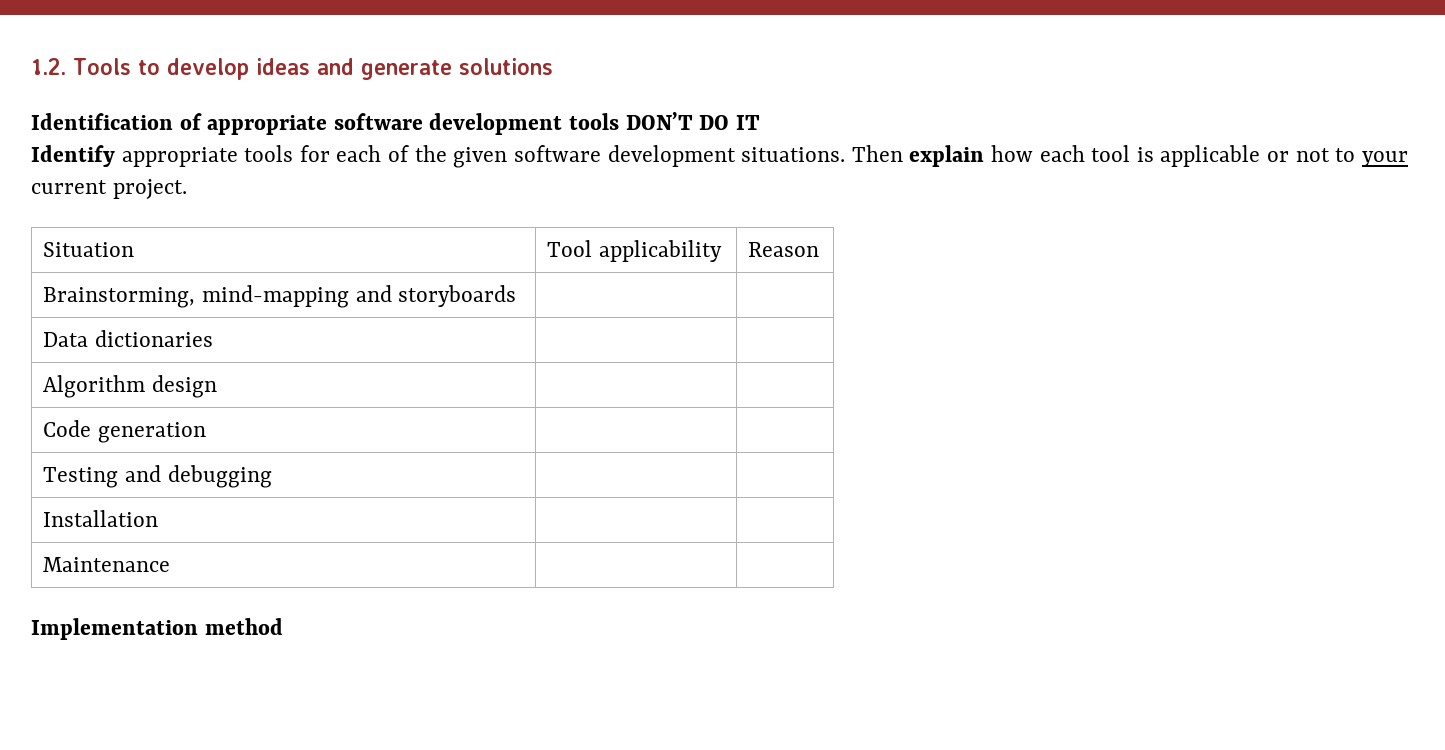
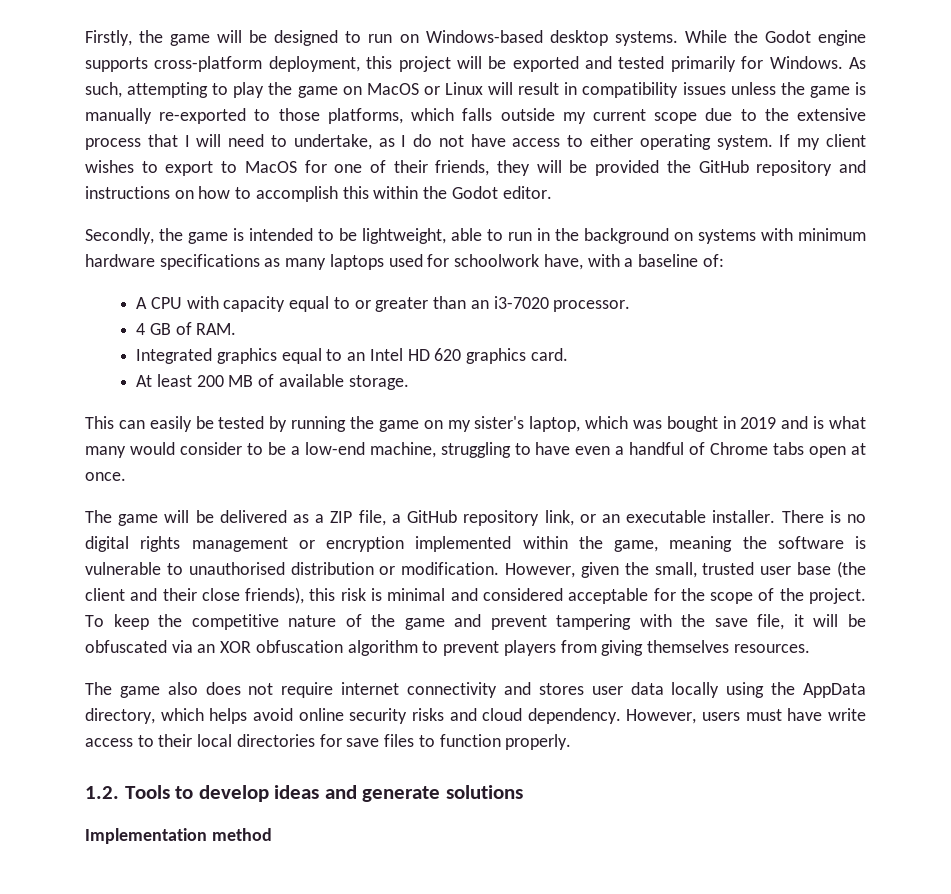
(31, 66) none -> [85,30,867,46] [85,56,867,72] [85,82,866,98] [85,108,866,124] [85,134,866,150] [85,160,866,176] [85,186,552,202] [85,228,866,244] [85,254,724,270] [136,296,631,312] [136,322,237,335] [136,348,568,364] [136,374,409,390] [85,416,867,432] [85,442,867,458] [85,472,126,481] [85,510,867,526] [85,536,866,552] [85,561,866,578] [85,587,866,604] [85,614,866,630] [85,640,810,656] [85,682,867,698] [85,708,866,724] [85,734,572,750] Firstly, the game will be designed to run on Windows-based desktop systems. While the Godot engine supports cross-platform deployment, this project will be exported and tested primarily for Windows. As such, attempting to play the game on MacOS or Linux will result in compatibility issues unless the game is manually re-exported to those platforms, which falls outside my current scope due to the extensive process that I will need to undertake, as I do not have access to either operating system. If my client wishes to export to MacOS for one of their friends, they will be provided the GitHub repository and instructions on how to accomplish this within the Godot editor. // Secondly, the game is intended to be lightweight, able to run in the background on systems with minimum hardware specifications as many laptops used for schoolwork have, with a baseline of: // A CPU with capacity equal to or greater than an i3-7020 processor. // 4 GB of RAM. // Integrated graphics equal to an Intel HD 620 graphics card. // At least 200 MB of available storage. // This can easily be tested by running the game on my sister's laptop, which was bought in 2019 and is what many would consider to be a low-end machine, struggling to have even a handful of Chrome tabs open at once. // The game will be delivered as a ZIP file, a GitHub repository link, or an executable installer. There is no digital rights management or encryption implemented within the game, meaning the software is vulnerable to unauthorised distribution or modification. However, given the small, trusted user base (the client and their close friends), this risk is minimal and considered acceptable for the scope of the project. To keep the competitive nature of the game and prevent tampering with the save file, it will be obfuscated via an XOR obfuscation algorithm to prevent players from giving themselves resources. // The game also does not require internet connectivity and stores user data locally using the AppData directory, which helps avoid online security risks and cloud dependency. However, users must have write access to their local directories for save files to function properly. //
[31,112,760,135] [31,145,1408,168] [31,179,187,199] [43,242,135,257] [547,240,722,262] [748,242,820,257] [43,285,517,308] [43,330,213,347] [43,375,217,398] [43,420,206,443] [43,465,272,488] [43,510,159,527] [43,557,171,572] // Identification of appropriate software development tools DON’T DO IT // Identify appropriate tools for each of the given software development situations. Then explain how each tool is applicable or not to your current project. // Situation | Tool applicability | Reason // Brainstorming, mind-mapping and storyboards | | // Data dictionaries | | // Algorithm design | | // Code generation | | // Testing and debugging | | // Installation | | // Maintenance | | -> (523, 792) none

